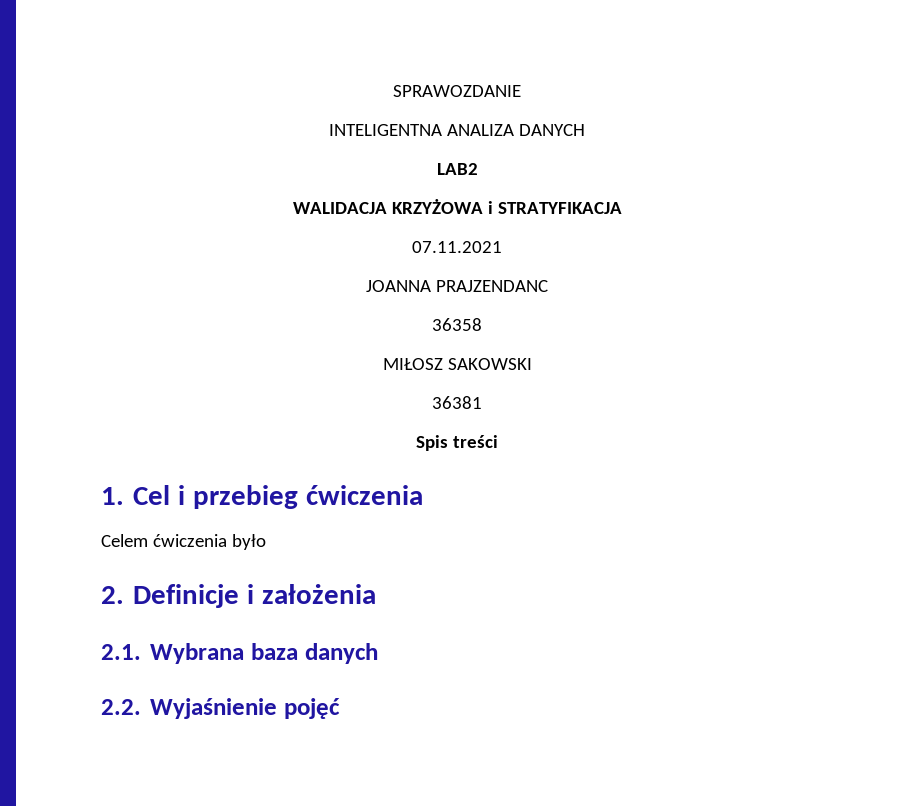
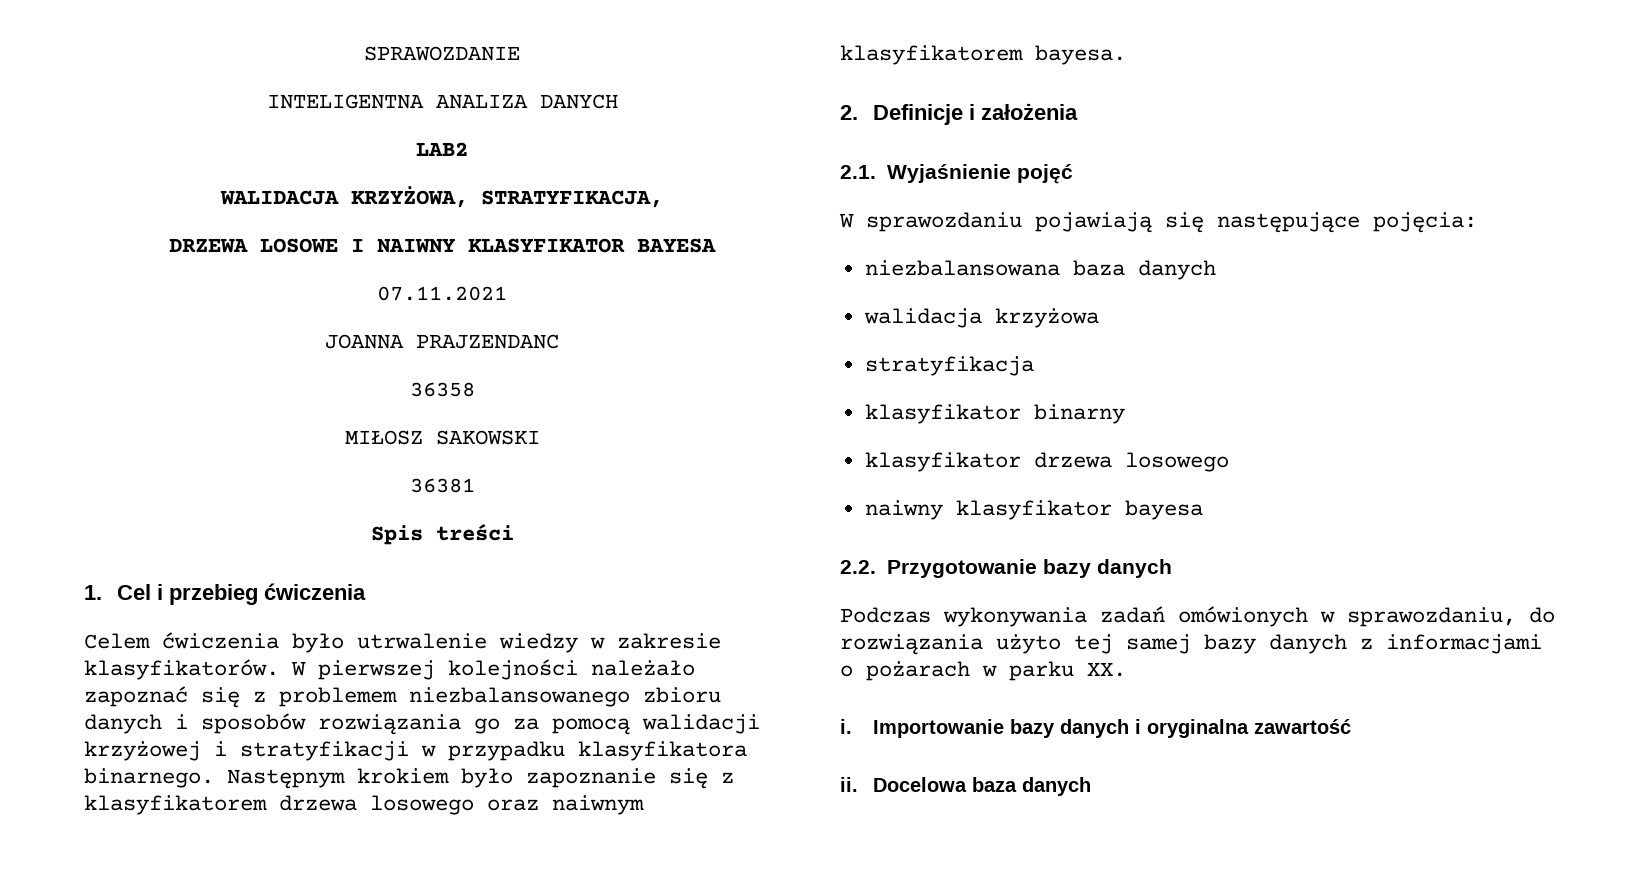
[391,199,622,214] KRZYŻOWA i STRATYFIKACJA -> [351,186,663,208] [169,238,716,253] KRZYŻOWA, STRATYFIKACJA, // DRZEWA LOSOWE I NAIWNY KLASYFIKATOR BAYESA
(266, 542) none -> [357,633,721,653] [84,659,695,680] [84,686,721,708] [84,713,760,735] [84,741,747,761] [84,768,734,789] [84,795,644,815] [840,45,1126,65] utrwalenie wiedzy w zakresie klasyfikatorów. W pierwszej kolejności należało zapoznać się z problemem niezbalansowanego zbioru danych i sposobów rozwiązania go za pomocą walidacji krzyżowej i stratyfikacji w przypadku klasyfikatora binarnego. Następnym krokiem było zapoznanie się z klasyfikatorem drzewa losowego oraz naiwnym klasyfikatorem bayesa.
[150,643,378,664] [101,698,340,719] Wybrana baza danych // 2.2. Wyjaśnienie pojęć -> [887,164,1074,184] [839,212,1477,233] [864,260,1216,280] [863,308,1099,328] [864,356,1034,376] [864,404,1125,424] [864,452,1229,472] [864,500,1203,520] [840,559,1173,578] [840,606,1555,627] [840,634,1542,655] [840,661,1126,681] [840,719,1352,738] [840,777,1092,796] Wyjaśnienie pojęć // W sprawozdaniu pojawiają się następujące pojęcia: // niezbalansowana baza danych // walidacja krzyżowa // stratyfikacja // klasyfikator binarny // klasyfikator drzewa losowego // naiwny klasyfikator bayesa // 2.2. Przygotowanie bazy danych // Podczas wykonywania zadań omówionych w sprawozdaniu, do rozwiązania użyto tej samej bazy danych z informacjami o pożarach w parku XX. // i. Importowanie bazy danych i oryginalna zawartość // ii. Docelowa baza danych

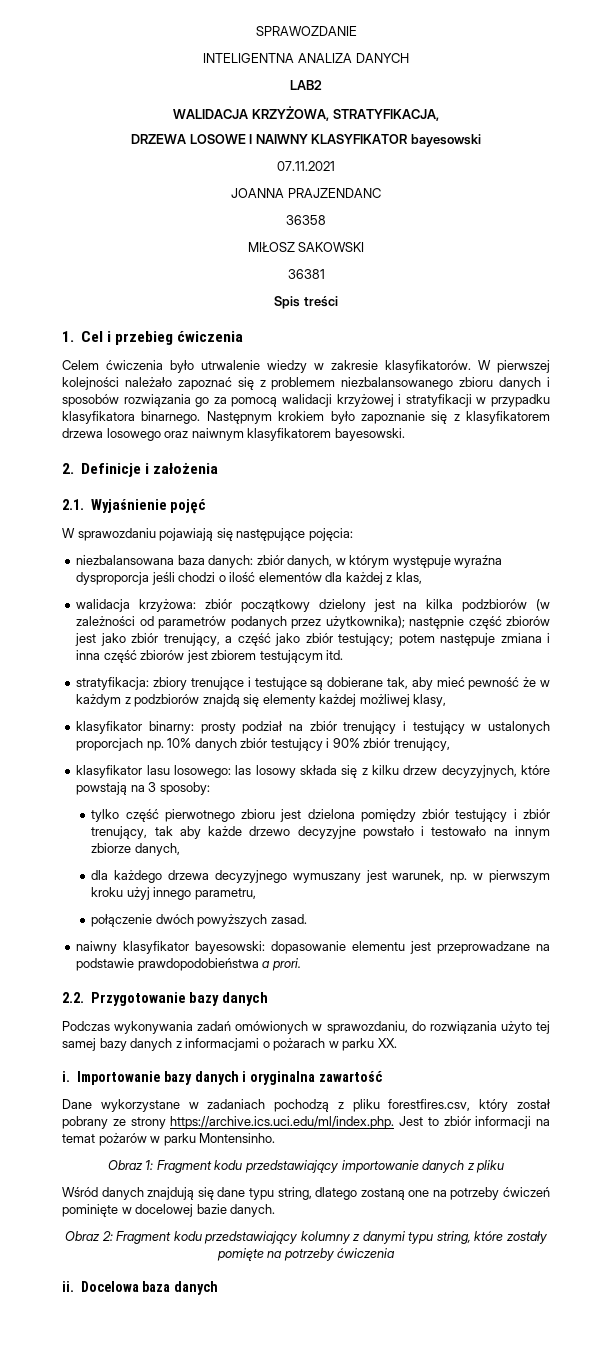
[637,238,716,253] BAYESA -> [410,134,481,147] bayesowski
[1035,45,1126,65] bayesa. -> [334,428,405,441] bayesowski.
[1137,260,1216,280] [863,308,1099,328] [864,356,1034,376] [864,404,1125,424] [864,452,1229,472] [864,500,1203,520] danych // walidacja krzyżowa // stratyfikacja // klasyfikator binarny // klasyfikator drzewa losowego // naiwny klasyfikator bayesa -> [208,555,503,568] [76,572,422,585] [76,599,550,612] [76,616,550,629] [75,633,551,646] [76,650,344,663] [76,677,550,690] [76,694,447,707] [76,721,550,734] [76,738,450,751] [76,765,550,778] [76,782,210,795] [91,809,550,822] [91,826,550,839] [91,843,180,856] [91,870,550,883] [91,887,256,900] [91,914,307,927] [76,941,550,954] [76,958,301,971] danych: zbiór danych, w którym występuje wyraźna dysproporcja jeśli chodzi o ilość elementów dla każdej z klas, // walidacja krzyżowa: zbiór początkowy dzielony jest na kilka podzbiorów (w zależności od parametrów podanych przez użytkownika); następnie część zbiorów jest jako zbiór trenujący, a część jako zbiór testujący; potem następuje zmiana i inna część zbiorów jest zbiorem testującym itd. // stratyfikacja: zbiory trenujące i testujące są dobierane tak, aby mieć pewność że w każdym z podzbiorów znajdą się elementy każdej możliwej klasy, // klasyfikator binarny: prosty podział na zbiór trenujący i testujący w ustalonych proporcjach np. 10% danych zbiór testujący i 90% zbiór trenujący, // klasyfikator lasu losowego: las losowy składa się z kilku drzew decyzyjnych, które powstają na 3 sposoby: // tylko część pierwotnego zbioru jest dzielona pomiędzy zbiór testujący i zbiór trenujący, tak aby każde drzewo decyzyjne powstało i testowało na innym zbiorze danych, // dla każdego drzewa decyzyjnego wymuszany jest warunek, np. w pierwszym kroku użyj innego parametru, // połączenie dwóch powyższych zasad. // naiwny klasyfikator bayesowski: dopasowanie elementu jest przeprowadzane na podstawie prawdopodobieństwa a prori.
(1352, 726) none -> [62,1099,550,1112] [62,1116,550,1129] [62,1133,276,1146] [107,1160,505,1173] [62,1187,550,1200] [62,1204,276,1217] [65,1231,547,1244] [216,1248,396,1261] // Dane wykorzystane w zadaniach pochodzą z pliku forestfires.csv, który został pobrany ze strony https://archive.ics.uci.edu/ml/index.php. Jest to zbiór informacji na temat pożarów w parku Montensinho. // Obraz 1: Fragment kodu przedstawiający importowanie danych z pliku // Wśród danych znajdują się dane typu string, dlatego zostaną one na potrzeby ćwiczeń pominięte w docelowej bazie danych. // Obraz 2: Fragment kodu przedstawiający kolumny z danymi typu string, które zostały pomięte na potrzeby ćwiczenia

